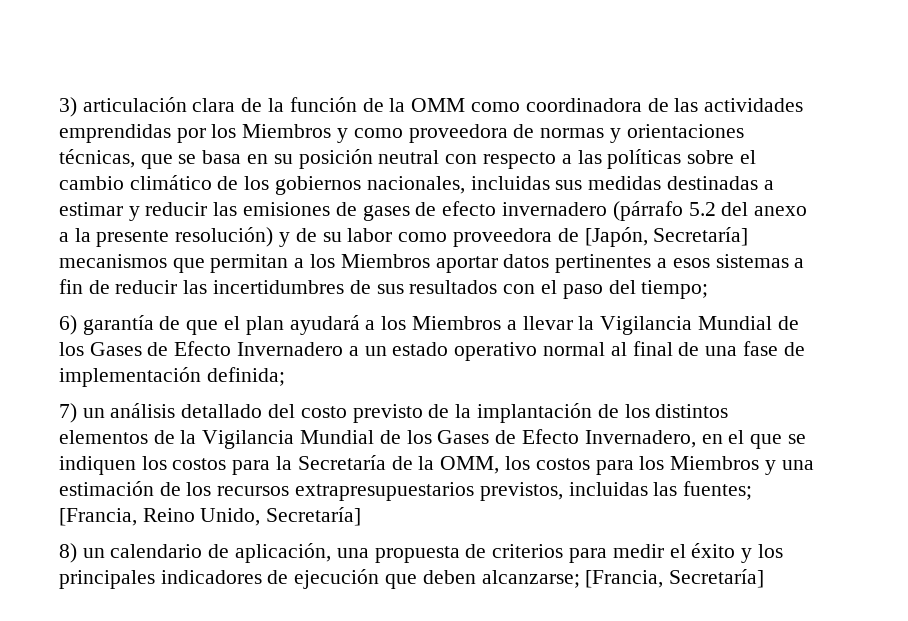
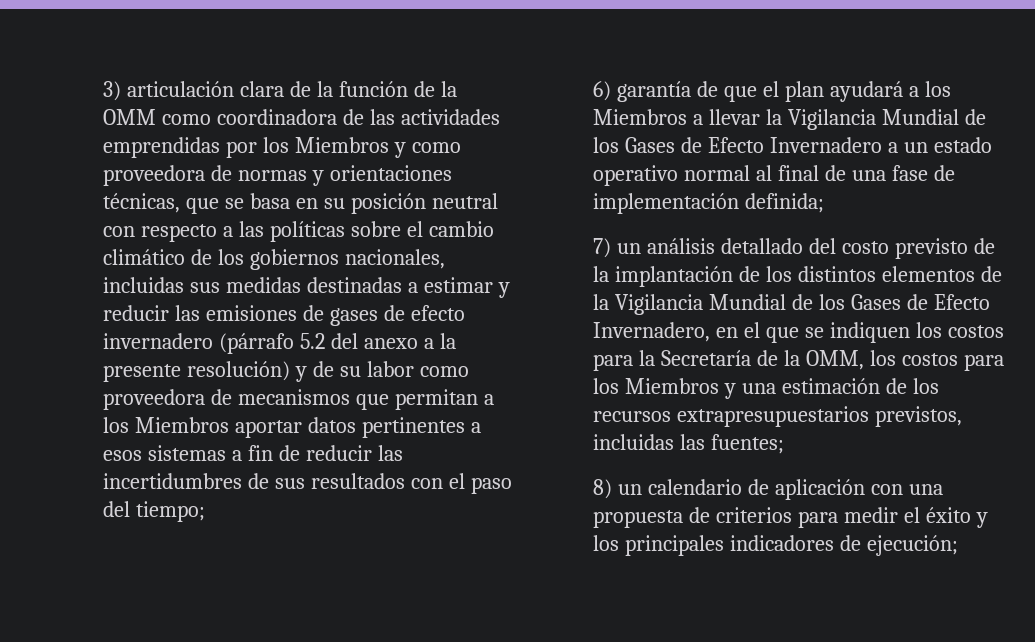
[584,227,749,247] [Japón, Secretaría] -> (233, 397) none
[58,507,362,526] [Francia, Reino Unido, Secretaría] -> (784, 444) none
[234,543,331,563] aplicación, -> [774,479,903,500] aplicación con
[294,569,765,589] ejecución que deben alcanzarse; [Francia, Secretaría] -> [866,535,958,556] ejecución;

